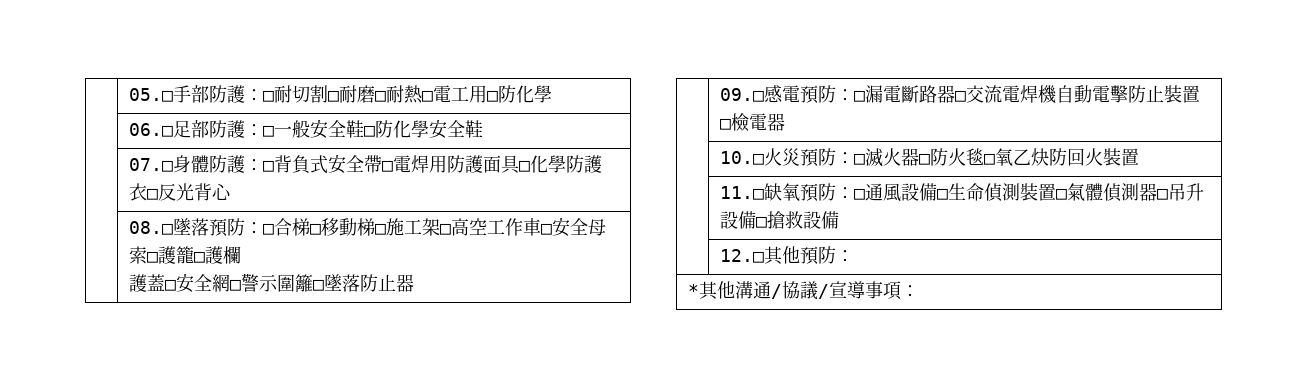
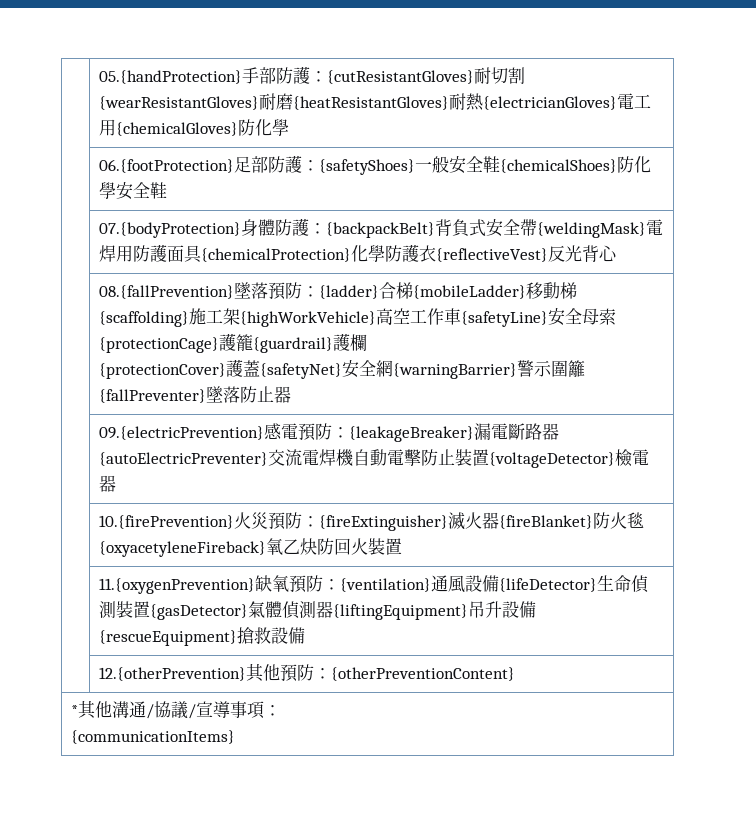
[128,88,173,102] | 05.□ -> [98,70,242,84] | 05.{handProtection}
[262,85,498,104] □耐切割□耐磨□耐熱□電工用□ -> [326,67,525,84] [98,93,651,111] [98,119,238,136] {cutResistantGloves}耐切割{wearResistantGloves}耐磨{heatResistantGloves}耐熱{electricianGloves}電工用{chemicalGloves}
[128,123,173,137] 06.□ -> [98,159,234,173] 06.{footProtection}
[262,125,274,137] □ -> [318,159,415,175] {safetyShoes}
[363,125,375,137] □ -> [499,159,617,173] {chemicalShoes}
[128,158,173,172] 07.□ -> [98,222,241,238] 07.{bodyProtection}
[262,160,274,172] □ -> [325,222,435,238] {backpackBelt}
[381,160,393,172] □ -> [536,222,646,238] {weldingMask}
[518,160,530,172] □ -> [200,248,351,262] {chemicalProtection}
[146,188,158,200] □ -> [435,248,548,262] {reflectiveVest}
[128,221,173,235] 08.□ -> [98,285,234,299] 08.{fallPrevention}
[262,218,451,236] □合梯□移動梯□施工架□ -> [318,282,577,299] [98,308,376,327] {ladder}合梯{mobileLadder}移動梯{scaffolding}施工架{highWorkVehicle}
[540,223,552,235] □ -> [460,311,548,327] {safetyLine}
[146,246,241,264] [128,273,241,293] □護籠□護欄 // 護蓋□安全網□ -> [98,333,367,353] [98,359,517,379] {protectionCage}護籠{guardrail}護欄 // {protectionCover}護蓋{safetyNet}安全網{warningBarrier}
[312,279,324,291] □ -> [98,389,206,403] {fallPreventer}
[719,88,764,102] 09.□ -> [98,426,264,440] 09.{electricPrevention}
[853,90,865,102] □ -> [348,426,474,442] {leakageBreaker}
[954,90,966,102] □ -> [98,452,268,466] {autoElectricPreventer}
[719,118,731,130] □ -> [488,452,615,468] {voltageDetector}
[719,151,764,165] 10.□ -> [98,515,234,529] 10.{firePrevention}
[853,148,995,167] □滅火器□防火毯□ -> [318,512,644,531] [98,541,266,557] {fireExtinguisher}滅火器{fireBlanket}防火毯{oxyacetyleneFireback}
[719,186,764,200] 11.□ -> [98,578,255,594] 11.{oxygenPrevention}
[853,188,865,200] □ -> [339,578,431,592] {ventilation}
[936,188,948,200] □ -> [498,578,597,592] {lifeDetector}
[1055,188,1067,200] □ -> [149,604,248,620] {gasDetector}
[1156,188,1168,200] □ -> [332,604,468,620] {liftingEquipment}
[755,216,767,228] □ -> [98,630,237,646] {rescueEquipment}
[719,249,764,263] 12.□ -> [98,667,246,681] 12.{otherPrevention}
(854, 256) none -> [330,667,515,681] {otherPreventionContent}
(919, 291) none -> [70,730,235,744] // {communicationItems}

